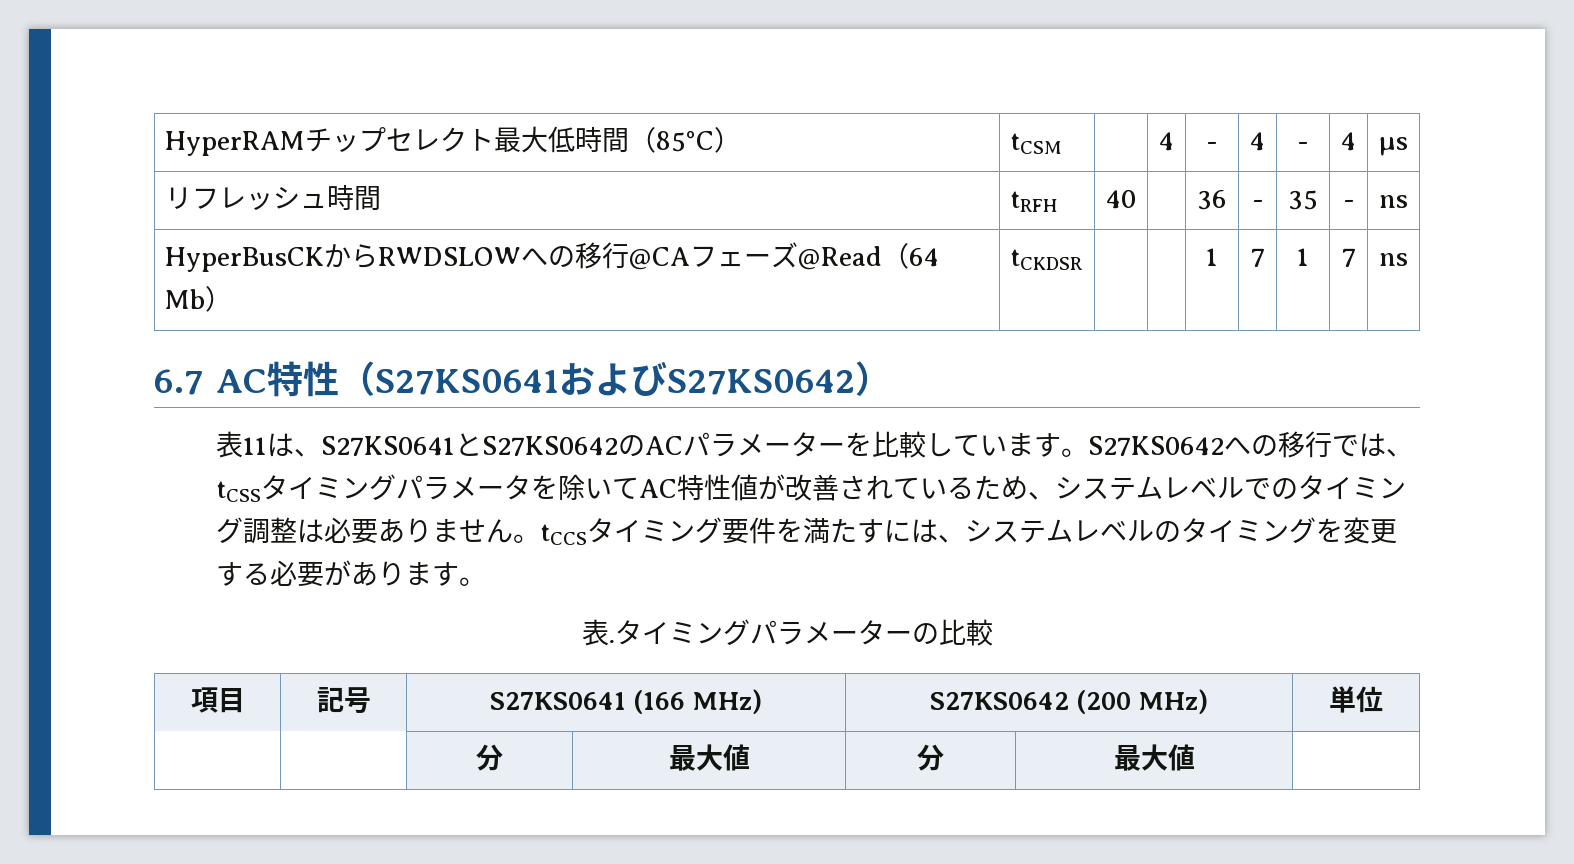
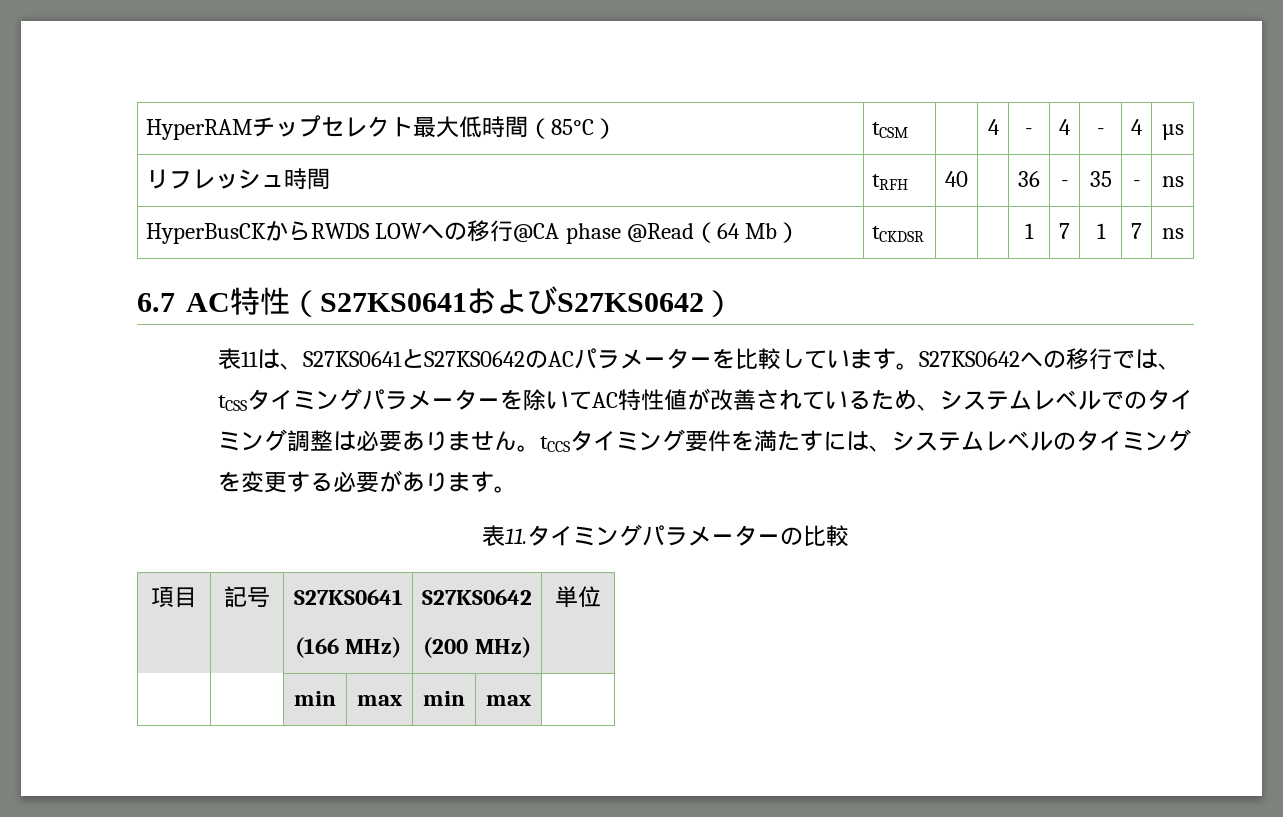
[377,247,521,266] RWDSLOW -> [311,223,423,239] RWDS LOW
[689,242,798,268] フェーズ -> [565,222,621,244] phase
(532, 487) none -> [477,398,501,408] ー
[608,640,615,643] . -> [505,528,527,544] 11.
(626, 701) none -> (403, 597) //
(1069, 701) none -> (532, 597) //
[476,744,503,771] [668,744,750,771] [917,744,944,771] [1113,744,1195,771] 分 | 最大値 | 分 | 最大値 -> [294,691,336,706] [357,695,402,706] [423,691,465,706] [486,695,531,706] min | max | min | max

